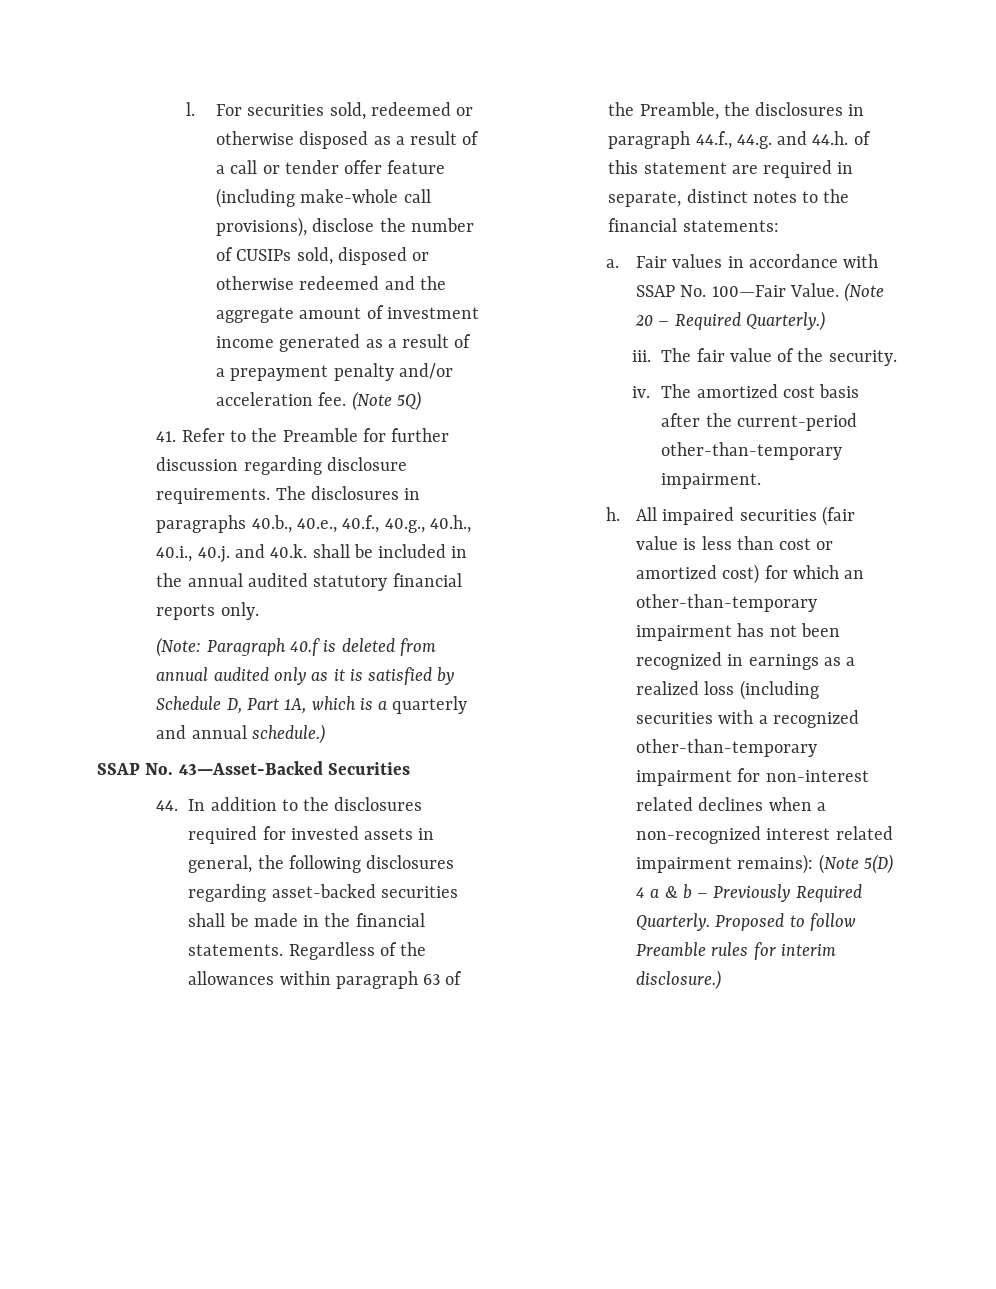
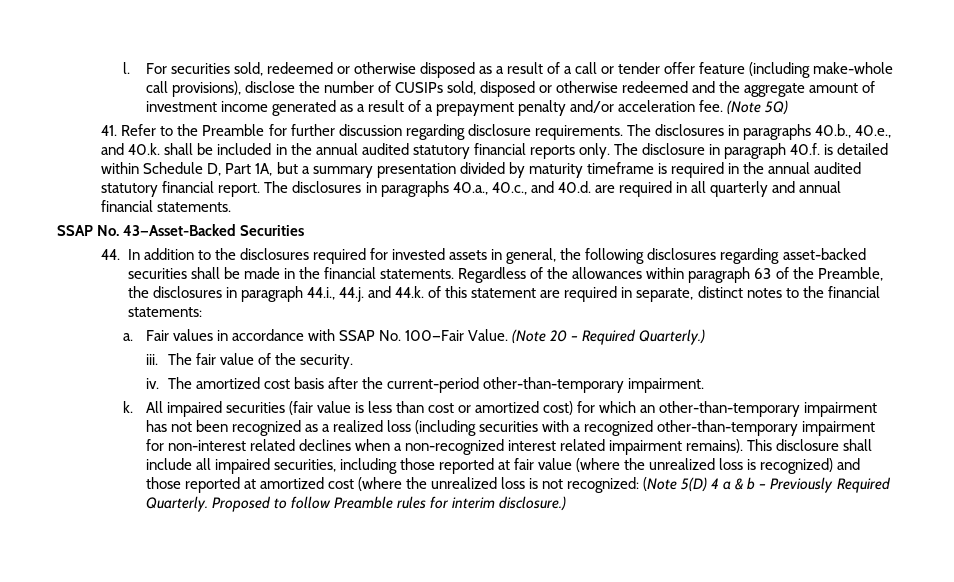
[342,515,471,533] [156,546,230,563] 40.f., 40.g., 40.h., 40.i., 40.j. -> (892, 131) none
[156,637,436,657] [156,667,455,685] [156,696,388,714] // (Note: Paragraph 40.f is deleted from annual audited only as it is satisfied by Schedule D, Part 1A, which is a -> [613,143,889,159] [101,162,862,178] [101,181,706,197] The disclosure in paragraph 40.f. is detailed within Schedule D, Part 1A, but a summary presentation divided by maturity timeframe is required in the annual audited statutory financial report. The disclosures in paragraphs 40.a., 40.c., and 40.d. are required in all
[252,724,326,744] schedule.) -> [101,200,232,212] financial statements.
[695,131,849,149] 44.f., 44.g. and 44.h. -> [306,286,425,302] 44.i., 44.j. and 44.k.
[606,507,621,521] h. -> [123,401,134,413] k.
[727,654,819,670] in earnings -> (301, 428) none
[737,854,814,874] remains): -> [686,439,873,453] [145,458,861,474] [145,477,640,493] remains). This disclosure shall include all impaired securities, including those reported at fair value (where the unrealized loss is recognized) and those reported at amortized cost (where the unrealized loss is not recognized:

